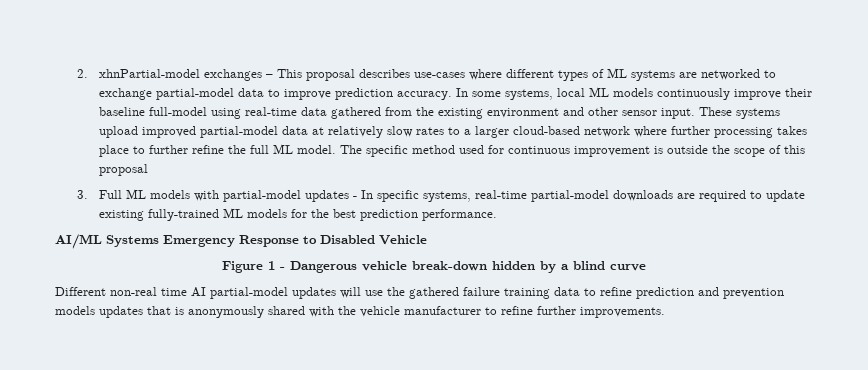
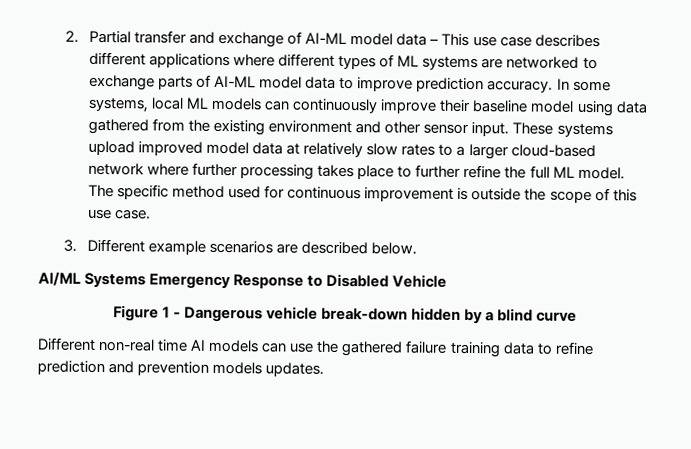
[98,69,465,81] xhnPartial-model exchanges – This proposal describes use-cases -> [88,30,600,48] [88,51,231,69] Partial transfer and exchange of AI-ML model data – This use case describes different applications
[155,88,234,100] partial-model -> [158,74,303,90] parts of AI-ML model
(653, 92) none -> [264,100,291,111] can
[148,107,297,119] full-model using real-time -> [530,100,614,117] model using
[199,126,278,138] partial-model -> [206,141,250,155] model
[98,164,148,176] proposal -> [87,208,152,220] use case.
[98,189,805,202] [98,208,497,221] Full ML models with partial-model updates - In specific systems, real-time partial-model downloads are required to update existing fully-trained ML models for the best prediction performance. -> [86,238,418,255] Different example scenarios are described below.
[210,287,361,299] partial-model updates will -> [208,339,288,353] models can
[99,306,665,318] updates that is anonymously shared with the vehicle manufacturer to refine further improvements. -> [265,362,325,377] updates.

